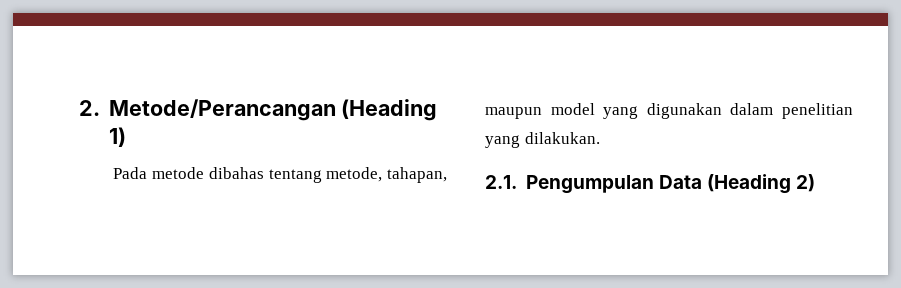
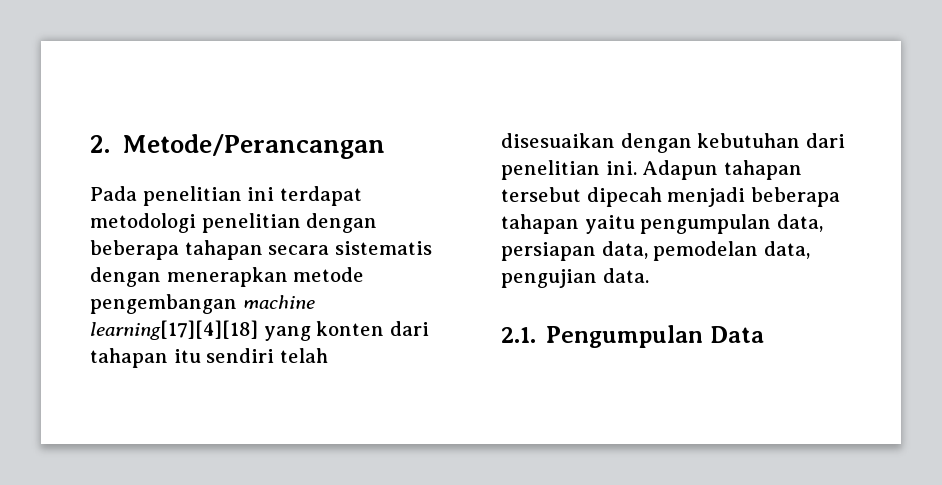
[341,99,438,121] [108,127,126,147] (Heading 1) -> (386, 146) none
[152,167,447,183] [485,103,853,119] [485,132,600,148] metode dibahas tentang metode, tahapan, maupun model yang digunakan dalam penelitian yang dilakukan. -> [142,186,362,206] [90,213,378,233] [90,240,432,260] [90,267,365,287] [90,294,315,314] [90,320,429,341] [90,348,328,368] [501,133,845,153] [501,160,802,180] [501,187,840,207] [501,214,823,234] [501,241,810,261] [501,268,649,288] penelitian ini terdapat metodologi penelitian dengan beberapa tahapan secara sistematis dengan menerapkan metode pengembangan machine learning[17][4][18] yang konten dari tahapan itu sendiri telah disesuaikan dengan kebutuhan dari penelitian ini. Adapun tahapan tersebut dipecah menjadi beberapa tahapan yaitu pengumpulan data, persiapan data, pemodelan data, pengujian data.
[706,174,815,194] (Heading 2) -> (764, 334) none

